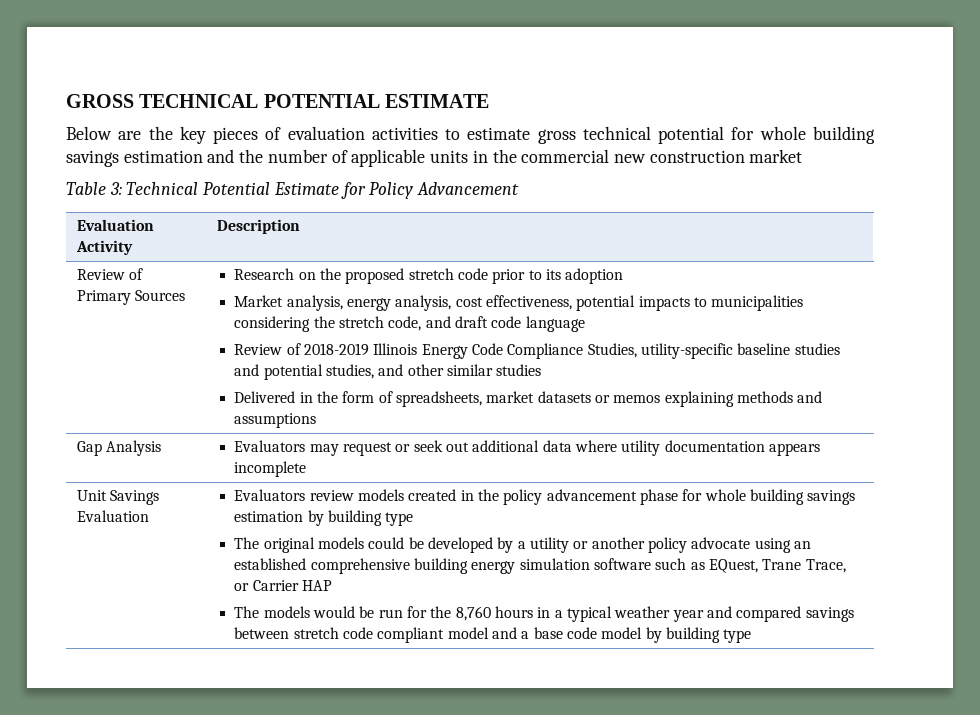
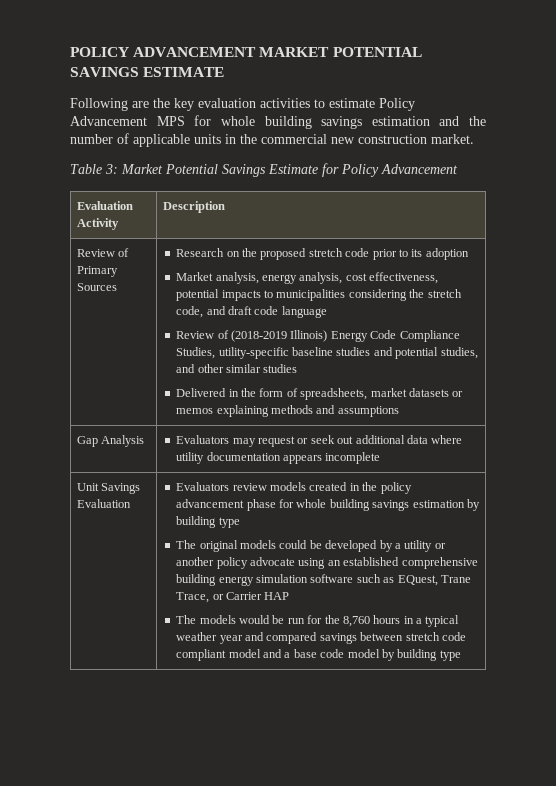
[66,94,380,108] GROSS TECHNICAL POTENTIAL -> [70,47,422,57] [70,67,139,77] POLICY ADVANCEMENT MARKET POTENTIAL SAVINGS
[66,126,112,140] Below -> [70,98,128,111] Following
[213,127,282,144] pieces of -> (194, 104) none
[537,126,725,144] gross technical potential -> [379,98,415,111] [70,116,185,126] Policy Advancement MPS
[749,149,803,163] market -> [431,134,474,144] market.
[126,182,271,195] Technical Potential -> [121,164,266,177] Market Potential Savings
[304,343,418,356] 2018-2019 Illinois -> [231,330,328,342] (2018-2019 Illinois)

